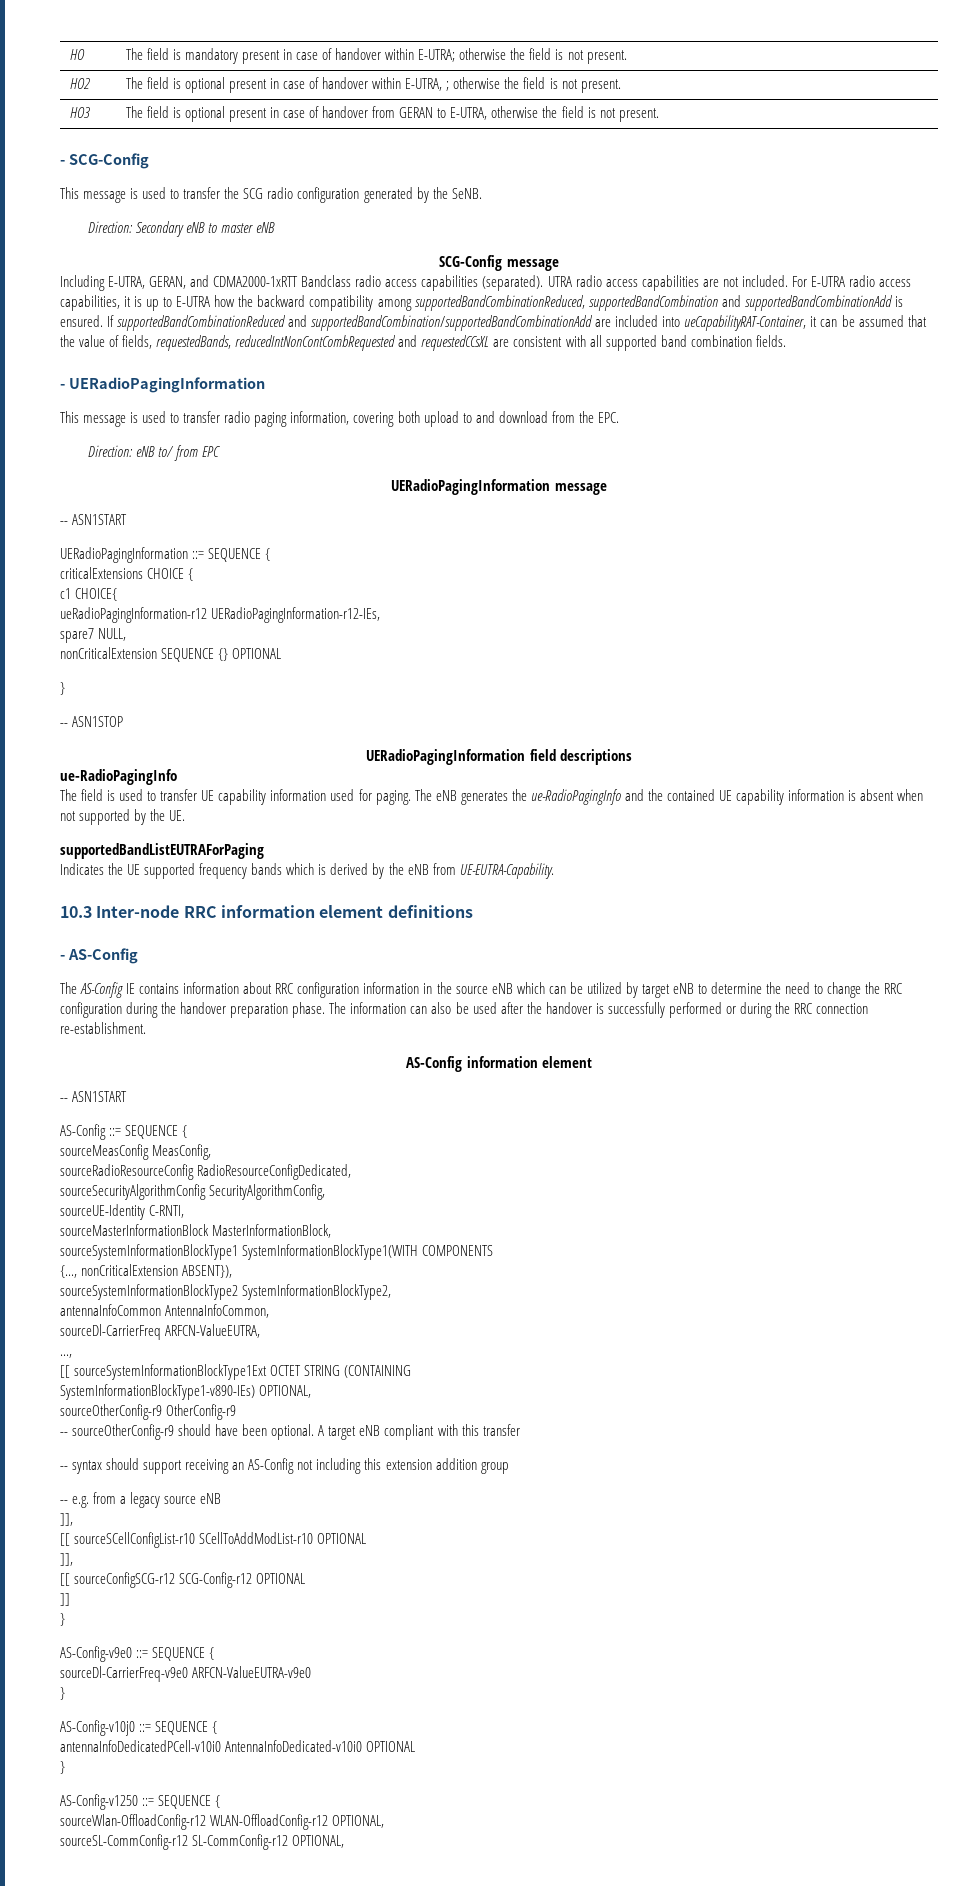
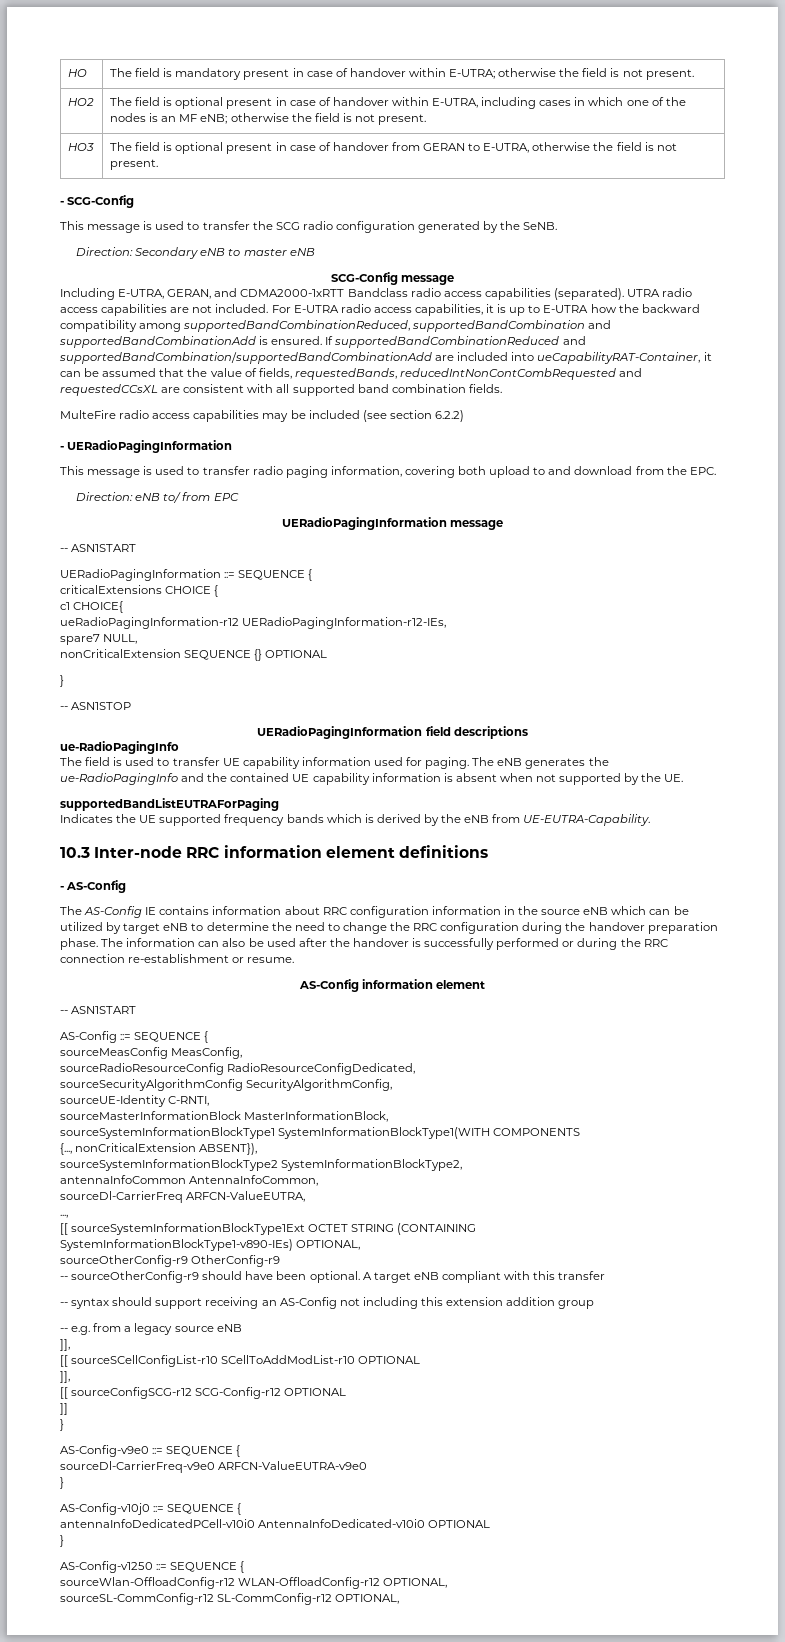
[446,81,450,91] ; -> [481,97,686,109] [109,113,228,124] including cases in which one of the nodes is an MF eNB;
(786, 341) none -> [60,410,464,422] // MulteFire radio access capabilities may be included (see section 6.2.2)
[60,1022,146,1034] re-establishment. -> [128,954,295,963] re-establishment or resume.

